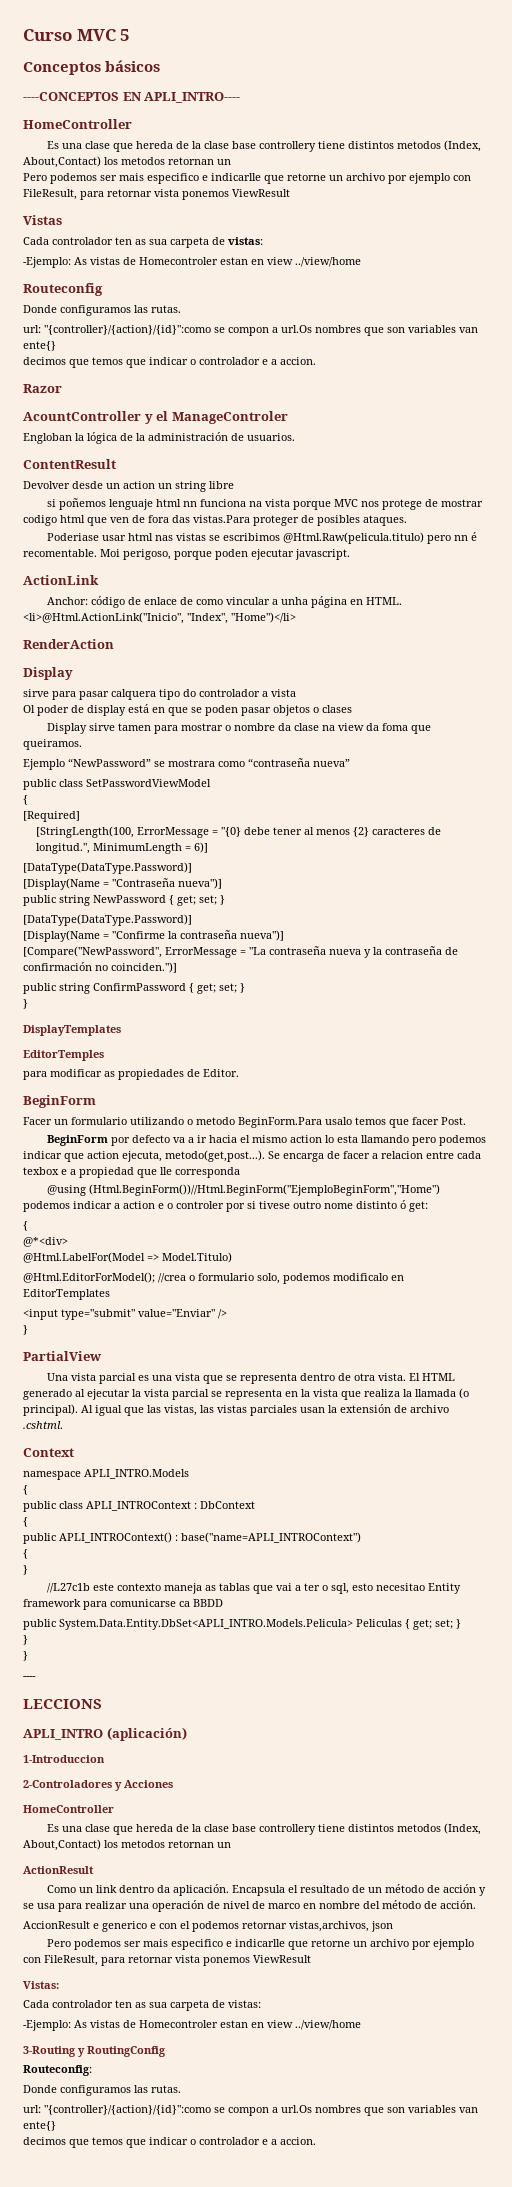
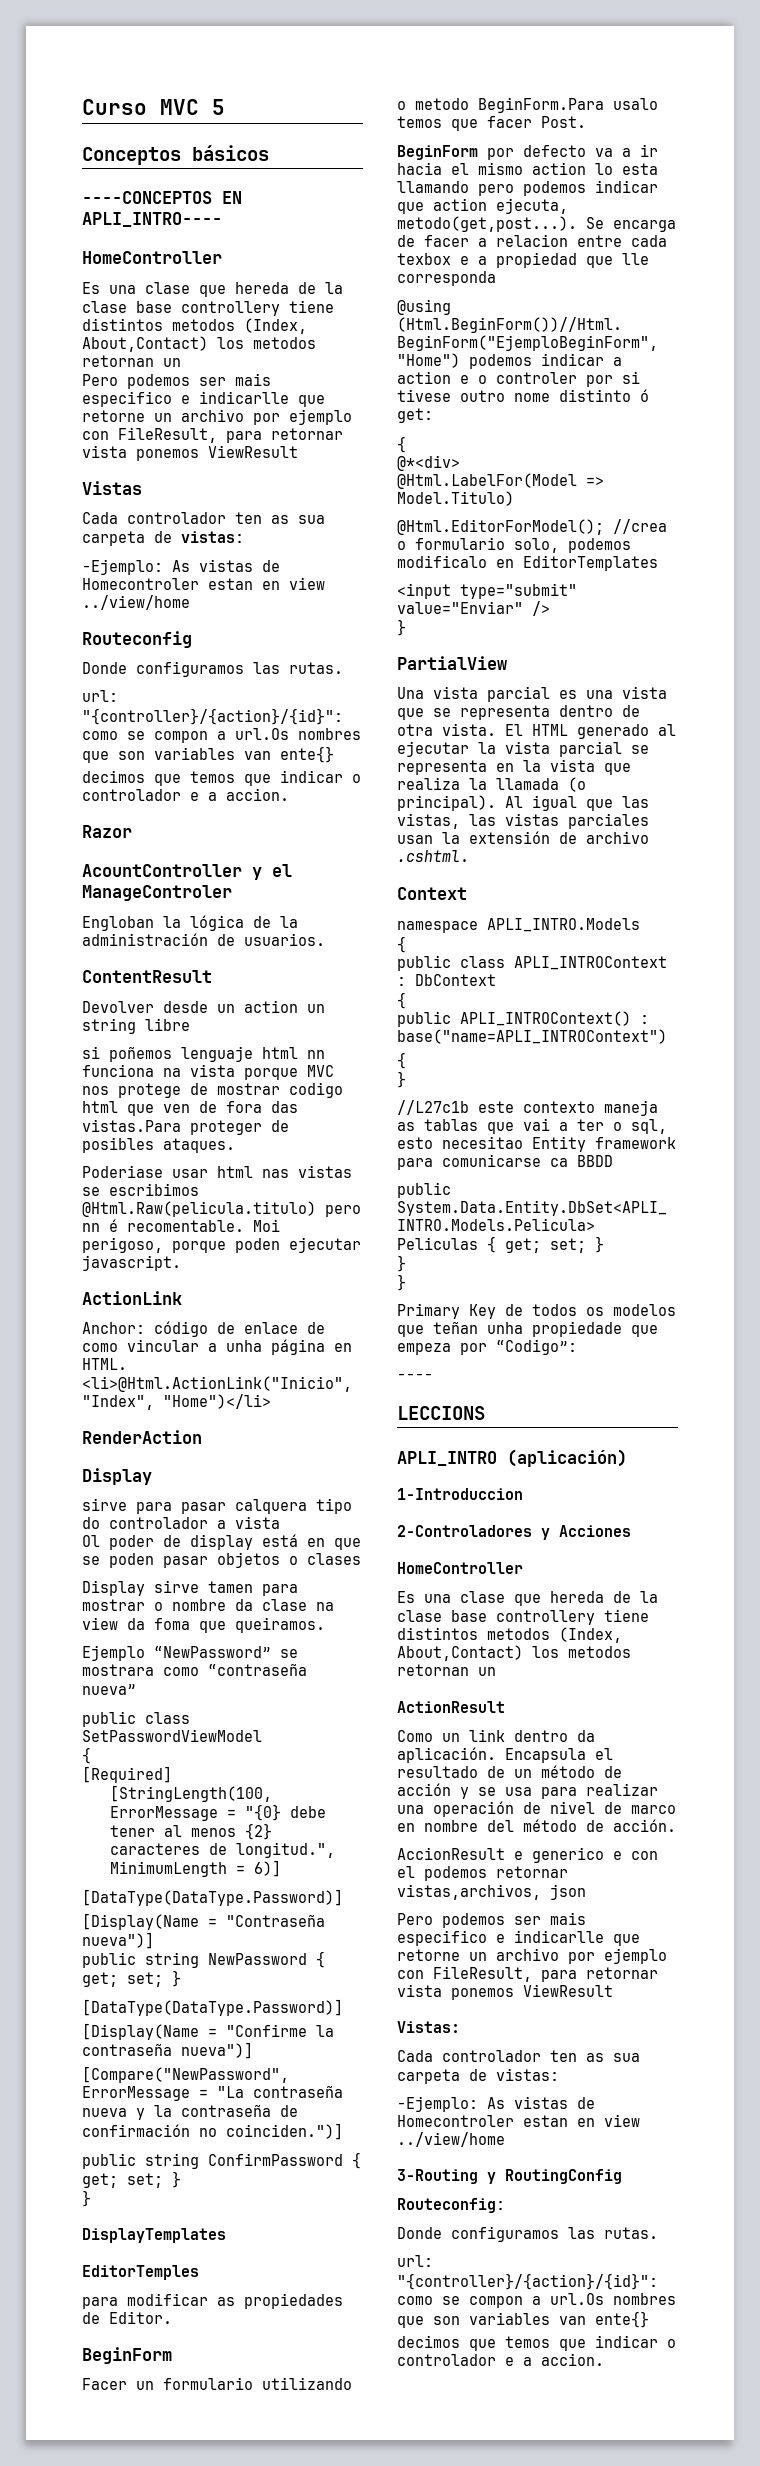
(28, 1656) none -> [397,1303,676,1319] [397,1321,658,1337] [397,1339,577,1355] // Primary Key de todos os modelos que teñan unha propiedade que empeza por “Codigo”:

